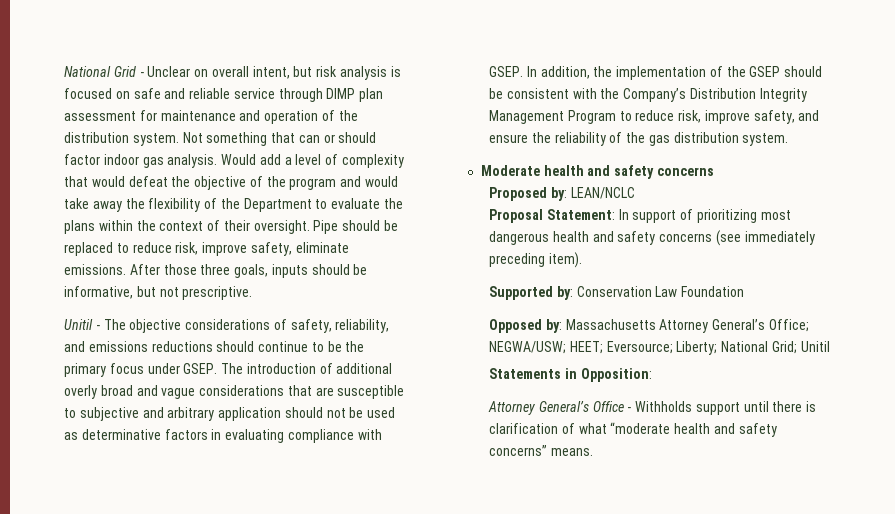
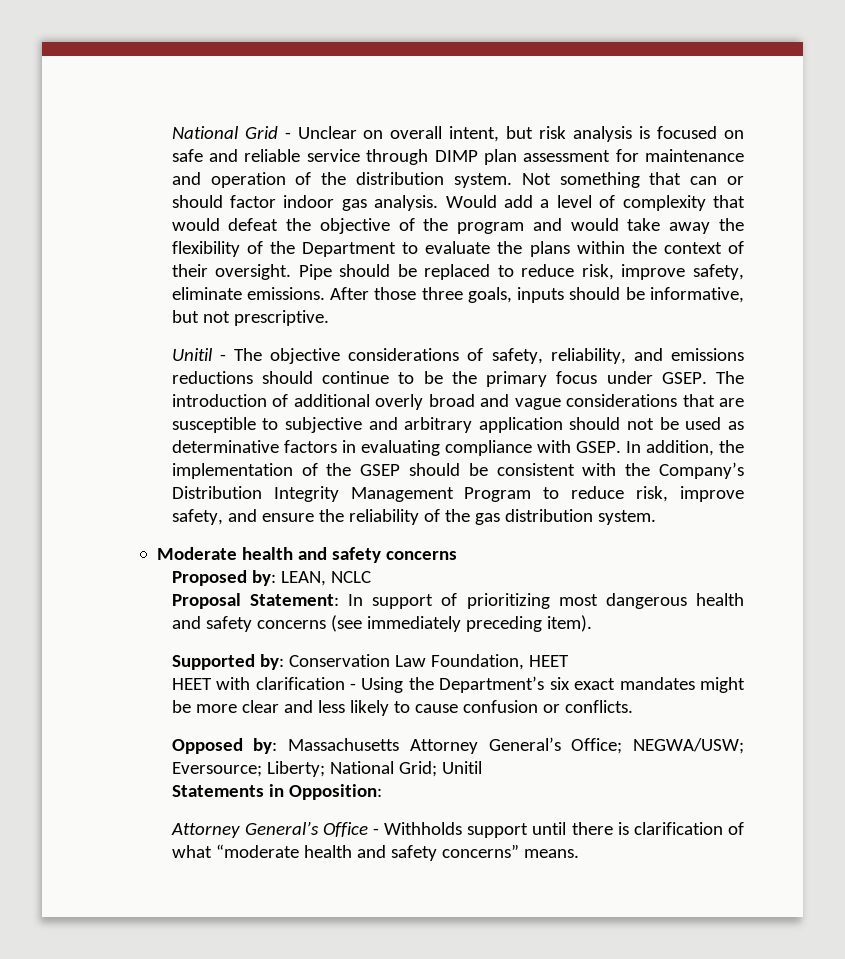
[570,187,635,199] LEAN/NCLC -> [280,571,371,586] LEAN, NCLC
[681,286,745,297] Foundation -> [430,654,569,670] [171,676,745,693] [171,700,633,716] Foundation, HEET // HEET with clarification - Using the Department’s six exact mandates might be more clear and less likely to cause confusion or conflicts.
[569,341,603,354] HEET; -> (744, 746) none

